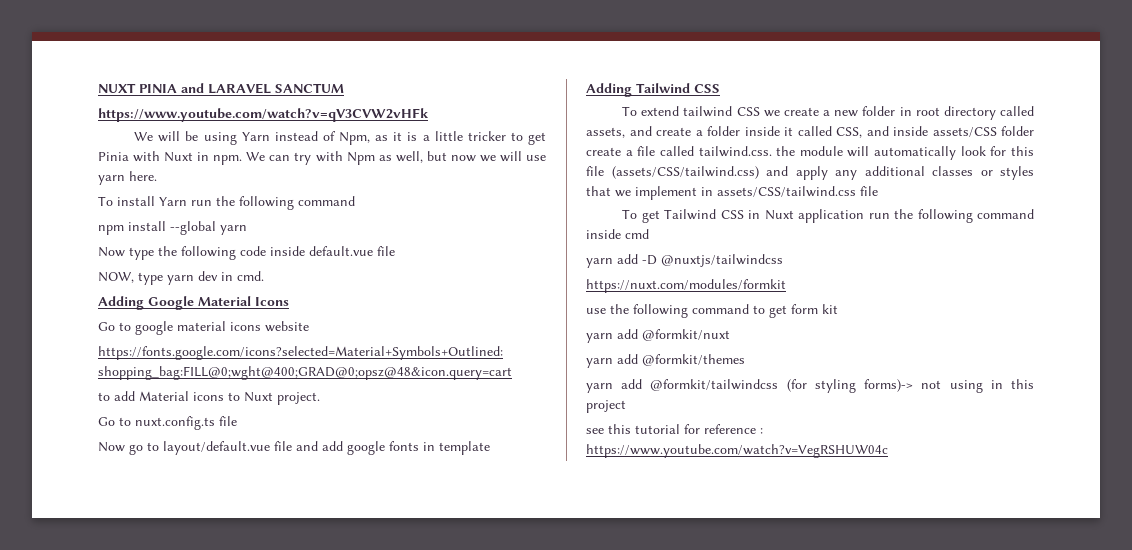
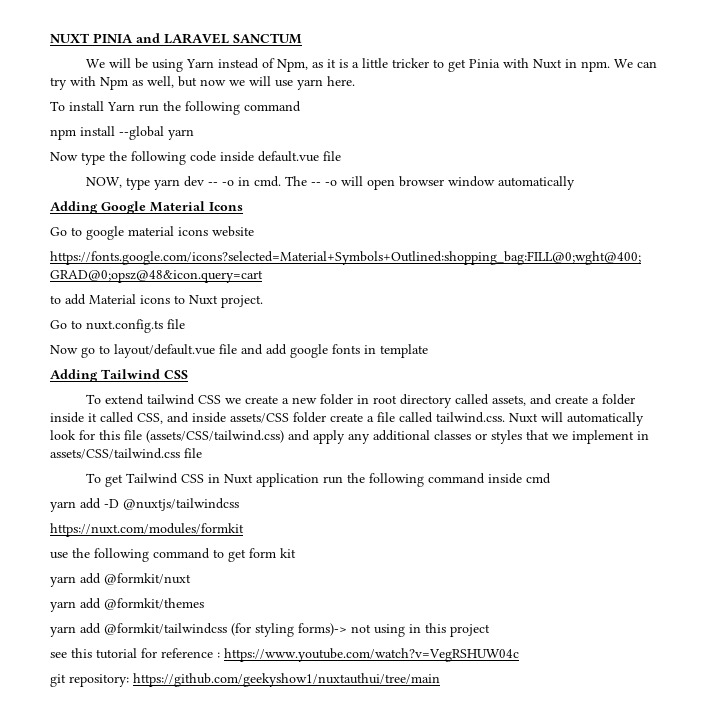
[98,108,429,122] // https://www.youtube.com/watch?v=qV3CVW2vHFk -> (302, 38) none
(218, 276) none -> [207,180,234,186] -- -o
(264, 276) none -> [284,176,575,190] The -- -o will open browser window automatically
[776,146,843,156] the module -> [509,413,538,423] Nuxt
(888, 451) none -> [50,673,440,687] // git repository: https://github.com/geekyshow1/nuxtauthui/tree/main

